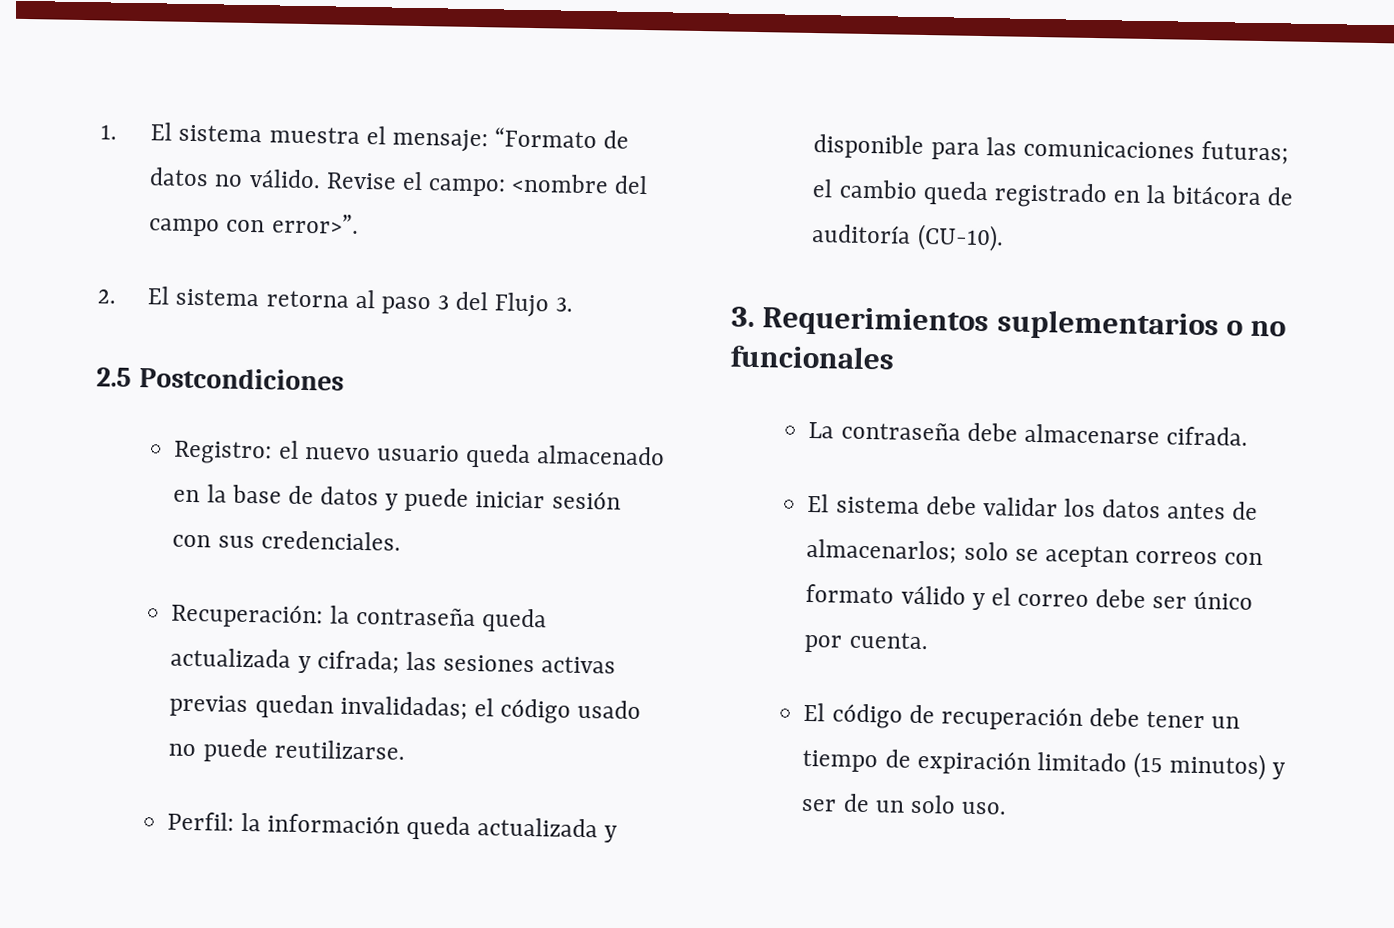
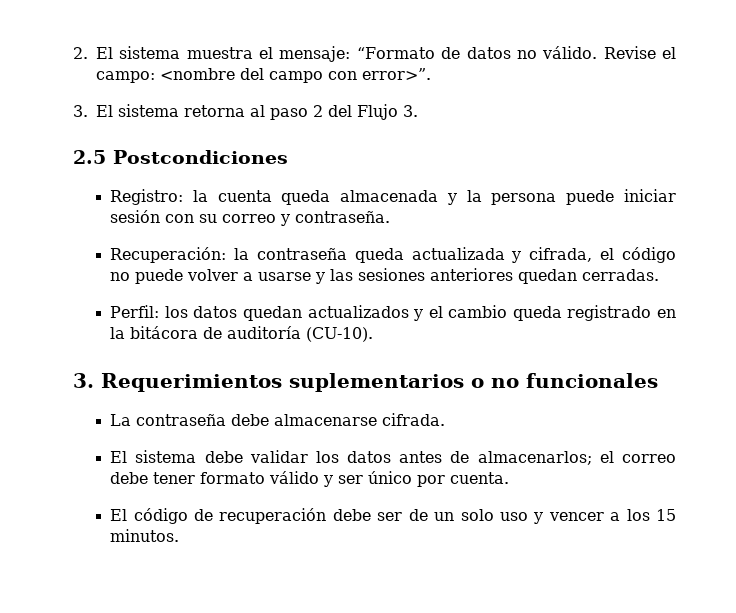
[100,124,117,140] 1. -> [73,47,88,59] 2.
[97,289,117,304] 2. -> [73,105,88,117] 3.
[437,295,450,310] 3 -> [313,105,323,117] 2
[278,440,666,469] [173,484,621,512] [172,530,401,551] el nuevo usuario queda almacenado en la base de datos y puede iniciar sesión con sus credenciales. -> [192,189,677,205] [110,210,391,226] la cuenta queda almacenada y la persona puede iniciar sesión con su correo y contraseña.
[316,650,617,674] [169,694,642,724] [168,738,406,763] [167,811,619,843] [813,134,1290,165] cifrada; las sesiones activas previas quedan invalidadas; el código usado no puede reutilizarse. // Perfil: la información queda actualizada y disponible para las comunicaciones futuras; -> [529,247,676,263] [110,268,660,284] [110,305,424,321] cifrada, el código no puede volver a usarse y las sesiones anteriores quedan cerradas. // Perfil: los datos quedan actualizados y
[963,541,1264,568] [805,583,1147,611] solo se aceptan correos con formato válido y el correo debe -> [599,451,676,463] [110,471,334,487] el correo debe tener formato válido y
[1146,711,1241,729] [802,749,1287,781] [801,793,1008,815] tener un tiempo de expiración limitado (15 minutos) y ser de un solo uso. -> [377,509,677,524] [110,529,180,542] ser de un solo uso y vencer a los 15 minutos.

